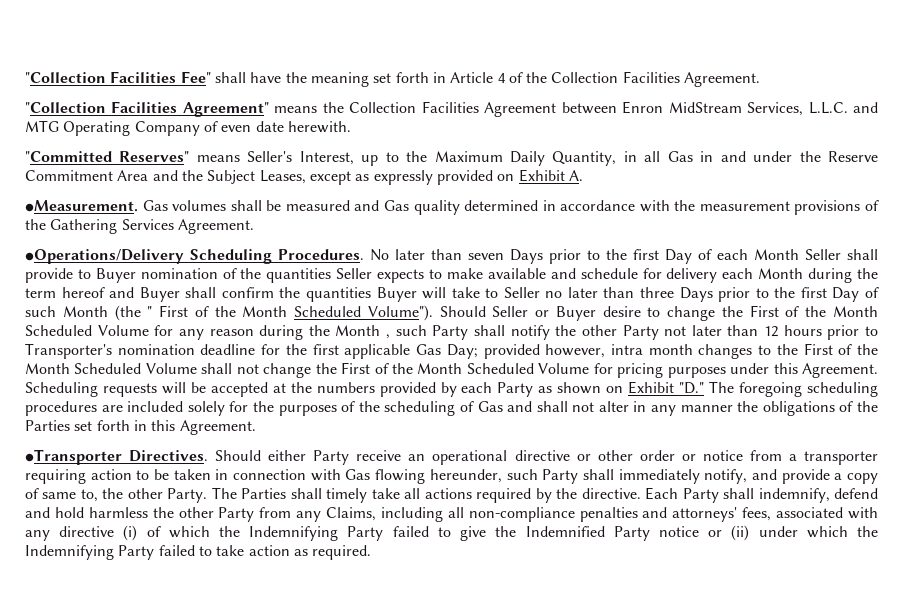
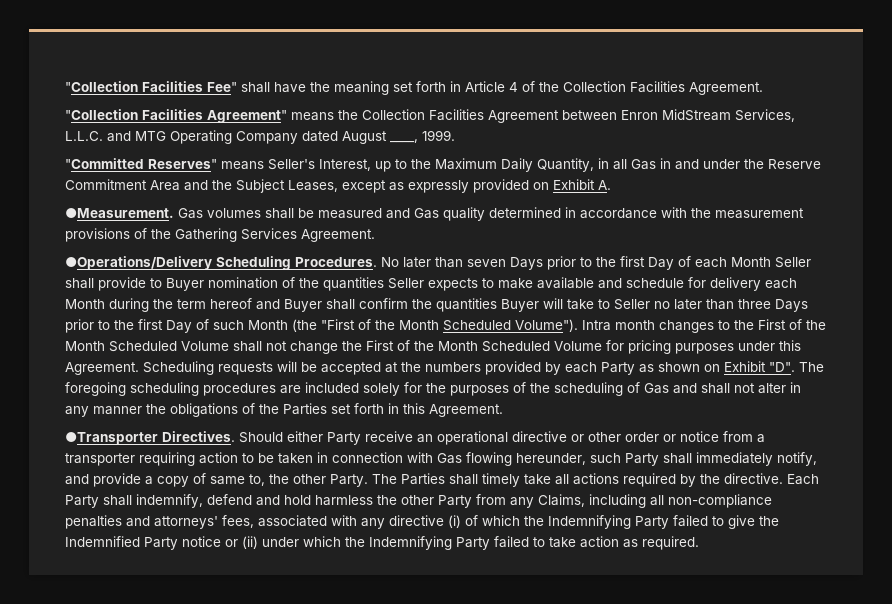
[203,121,351,133] of even date herewith. -> [302,130,455,144] dated August ____, 1999.
[147,305,189,317] " First -> [321,319,355,330] "First
[439,305,879,321] [25,325,878,340] [25,343,643,359] Should Seller or Buyer desire to change the First of the Month Scheduled Volume for any reason during the Month , such Party shall notify the other Party not later than 12 hours prior to Transporter's nomination deadline for the first applicable Gas Day; provided however, intra -> [582,320,611,331] Intra
[679,382,705,394] "D." -> [769,362,795,372] "D".

